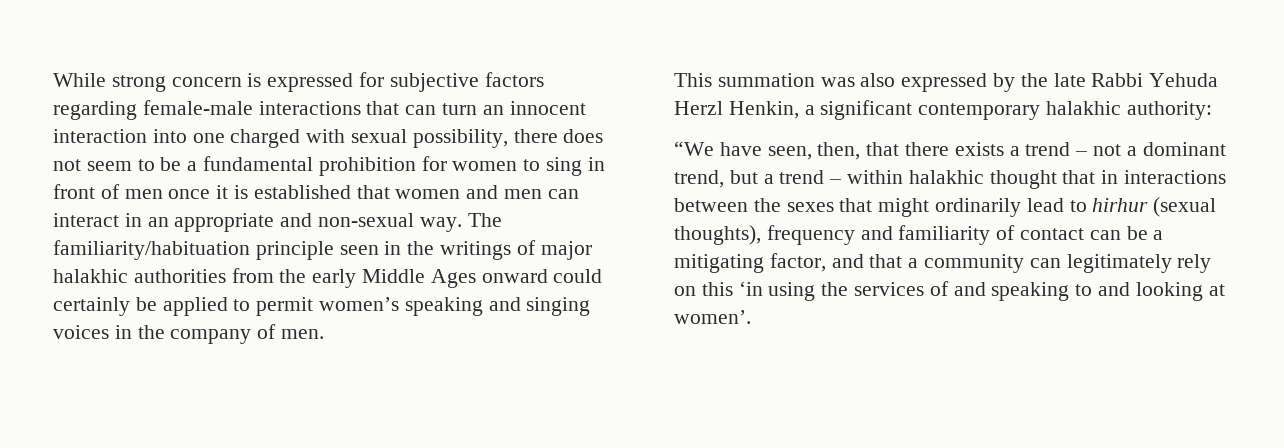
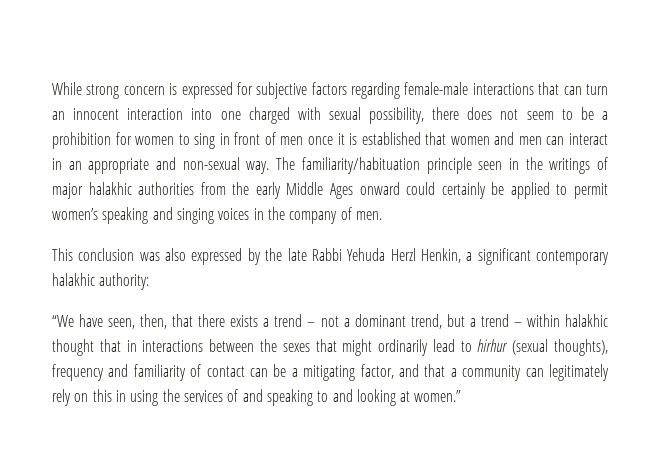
[203,156,314,171] fundamental -> (608, 115) none
[717,73,815,87] summation -> [78,248,135,261] conclusion
[738,281,763,296] ‘in -> [115,390,126,402] in
[674,310,751,324] women’. -> [414,390,462,402] women.”

